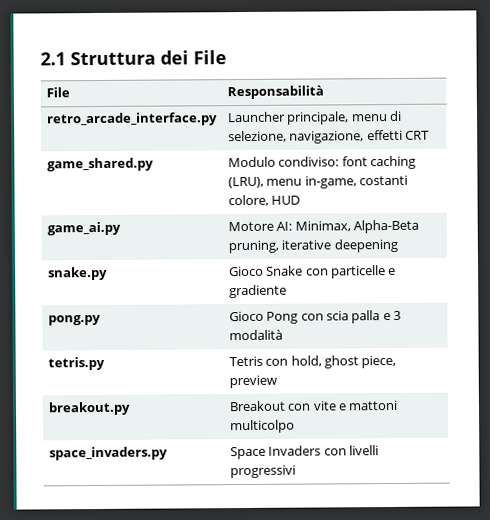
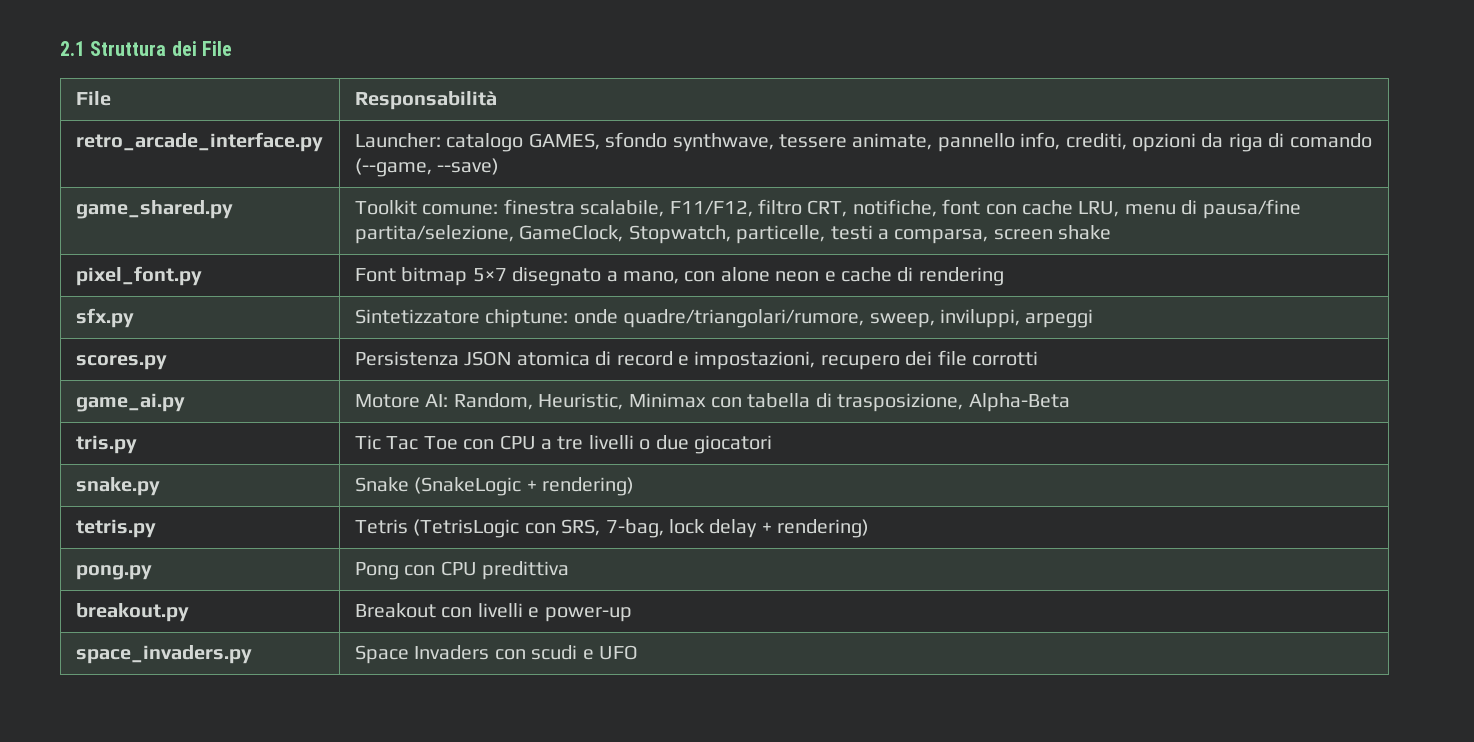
[226,110,402,125] [227,129,430,144] [46,157,154,172] [227,155,416,170] [227,174,408,189] [227,194,301,207] [46,221,121,236] [227,219,419,234] [227,238,398,254] [47,266,108,281] [228,265,397,279] [228,284,287,299] [47,314,101,326] [228,310,401,324] [228,329,283,341] [47,356,105,371] [228,354,397,369] [228,374,277,389] Launcher principale, menu di selezione, navigazione, effetti CRT // game_shared.py | Modulo condiviso: font caching (LRU), menu in-game, costanti colore, HUD // game_ai.py | Motore AI: Minimax, Alpha-Beta pruning, iterative deepening // snake.py | Gioco Snake con particelle e gradiente // pong.py | Gioco Pong con scia palla e 3 modalità // tetris.py | Tetris con hold, ghost piece, preview -> [354,132,1372,152] [354,158,500,177] [75,200,233,219] [354,199,1301,219] [354,225,1112,244] [75,266,202,286] [354,267,1004,286] [75,308,134,328] [354,309,1094,328] [75,355,167,370] [354,350,1038,370] [75,393,185,412] [354,393,1070,412] [75,435,137,454] [354,435,772,454] [75,477,160,496] [354,477,635,496] [75,519,156,538] [354,519,870,538] [75,565,152,580] [354,561,570,580] Launcher: catalogo GAMES, sfondo synthwave, tessere animate, pannello info, crediti, opzioni da riga di comando (--game, --save) // game_shared.py | Toolkit comune: finestra scalabile, F11/F12, filtro CRT, notifiche, font con cache LRU, menu di pausa/fine partita/selezione, GameClock, Stopwatch, particelle, testi a comparsa, screen shake // pixel_font.py | Font bitmap 5×7 disegnato a mano, con alone neon e cache di rendering // sfx.py | Sintetizzatore chiptune: onde quadre/triangolari/rumore, sweep, inviluppi, arpeggi // scores.py | Persistenza JSON atomica di record e impostazioni, recupero dei file corrotti // game_ai.py | Motore AI: Random, Heuristic, Minimax con tabella di trasposizione, Alpha-Beta // tris.py | Tic Tac Toe con CPU a tre livelli o due giocatori // snake.py | Snake (SnakeLogic + rendering) // tetris.py | Tetris (TetrisLogic con SRS, 7-bag, lock delay + rendering) // pong.py | Pong con CPU predittiva
[312,399,399,411] [229,419,295,434] vite e mattoni multicolpo -> [477,603,632,622] livelli e power-up
[348,445,379,456] [229,464,296,479] livelli progressivi -> [531,645,638,660] scudi e UFO

